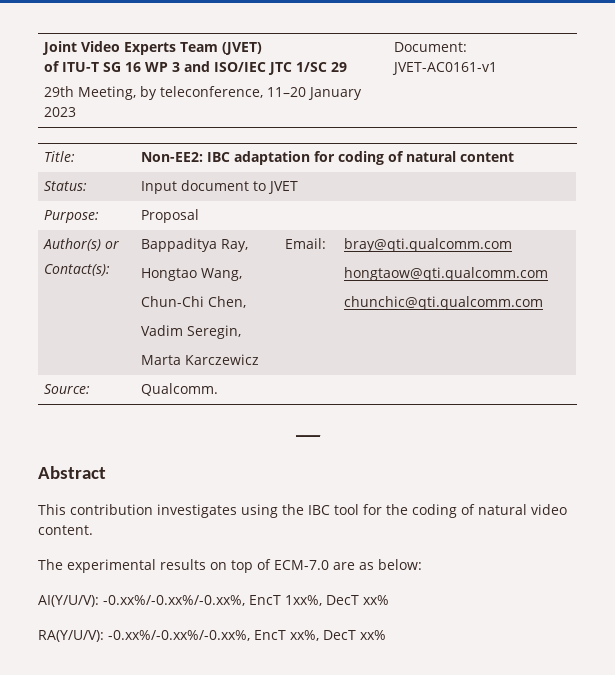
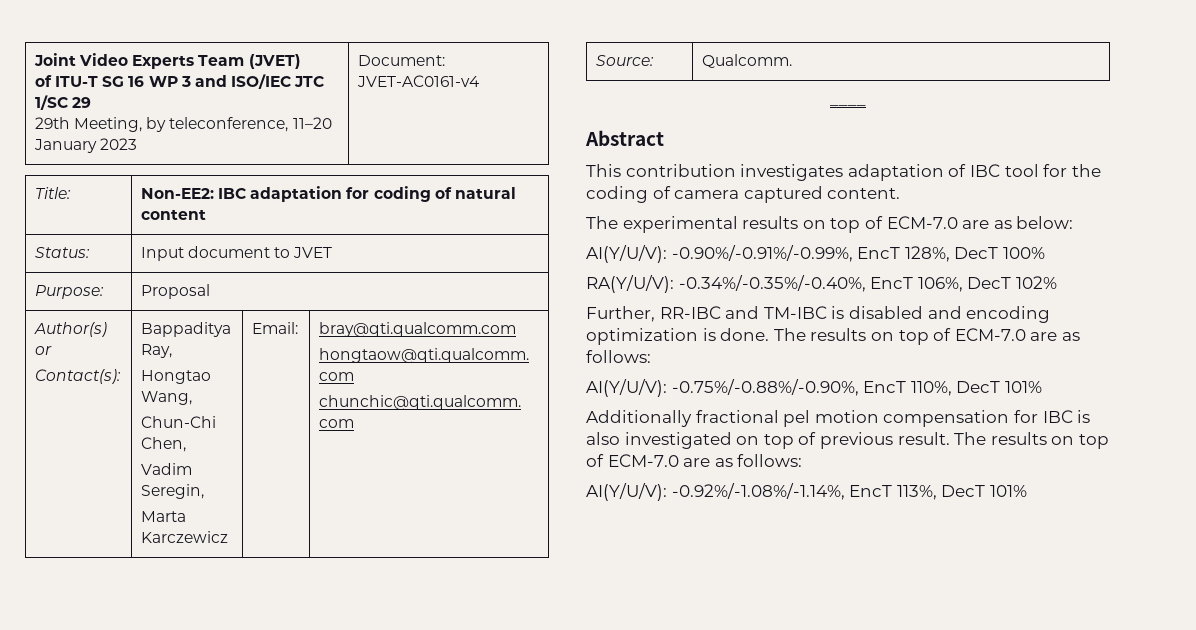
[392,62,498,75] JVET-AC0161-v1 -> [356,75,480,87] JVET-AC0161-v4
[241,504,304,518] using the -> [847,164,967,181] adaptation of
[478,504,567,515] natural video -> [674,186,823,203] camera captured
[103,595,389,606] [38,630,386,642] -0.xx%/-0.xx%/-0.xx%, EncT 1xx%, DecT xx% // RA(Y/U/V): -0.xx%/-0.xx%/-0.xx%, EncT xx%, DecT xx% -> [671,245,1045,262] [586,275,1057,293] [586,306,1051,323] [586,328,1080,345] [586,350,651,363] [586,379,1042,397] [586,410,1091,427] [586,432,1109,449] [586,454,803,467] [586,483,1027,501] -0.90%/-0.91%/-0.99%, EncT 128%, DecT 100% // RA(Y/U/V): -0.34%/-0.35%/-0.40%, EncT 106%, DecT 102% // Further, RR-IBC and TM-IBC is disabled and encoding optimization is done. The results on top of ECM-7.0 are as follows: // AI(Y/U/V): -0.75%/-0.88%/-0.90%, EncT 110%, DecT 101% // Additionally fractional pel motion compensation for IBC is also investigated on top of previous result. The results on top of ECM-7.0 are as follows: // AI(Y/U/V): -0.92%/-1.08%/-1.14%, EncT 113%, DecT 101%

